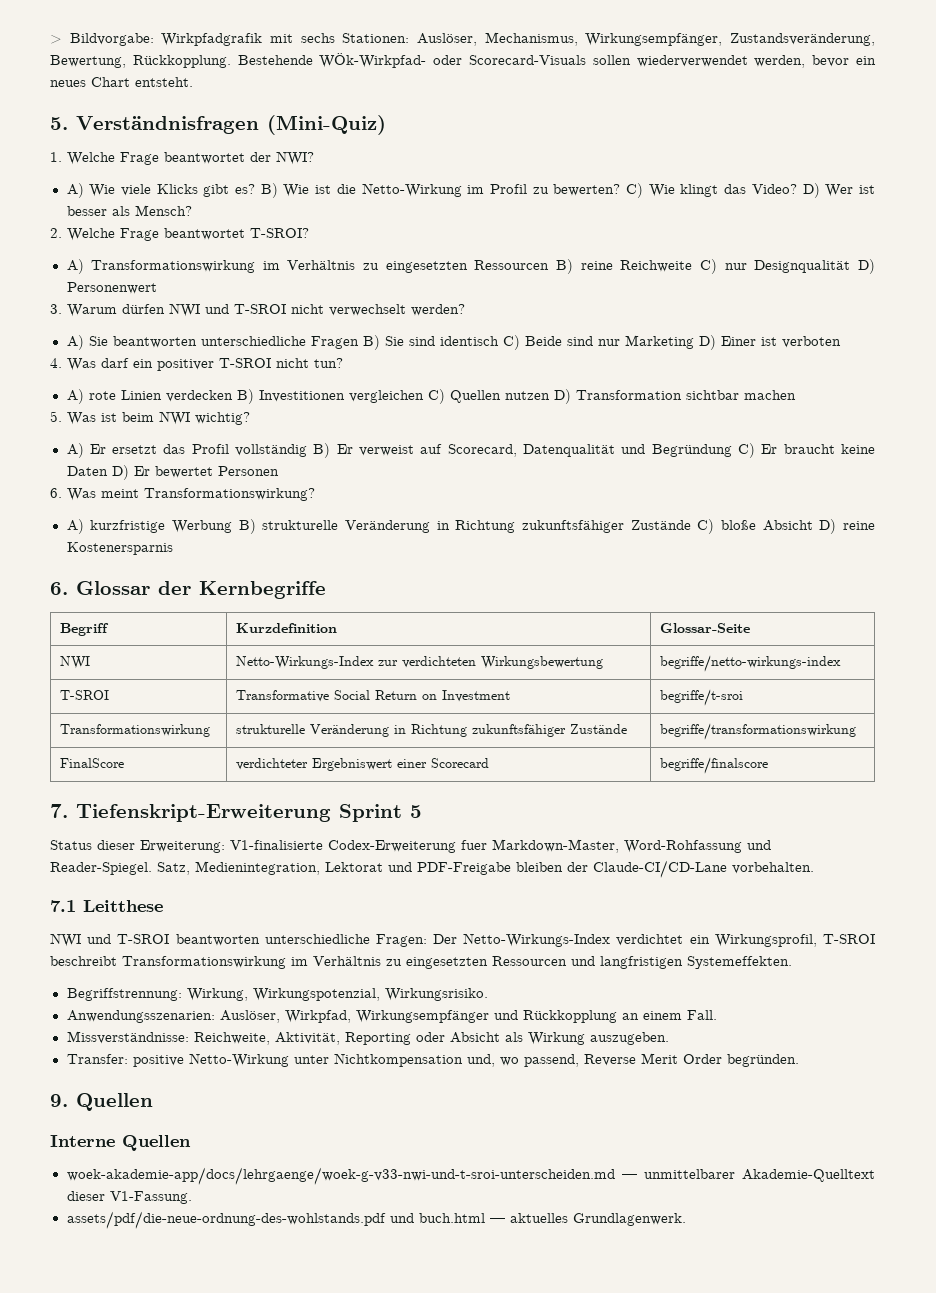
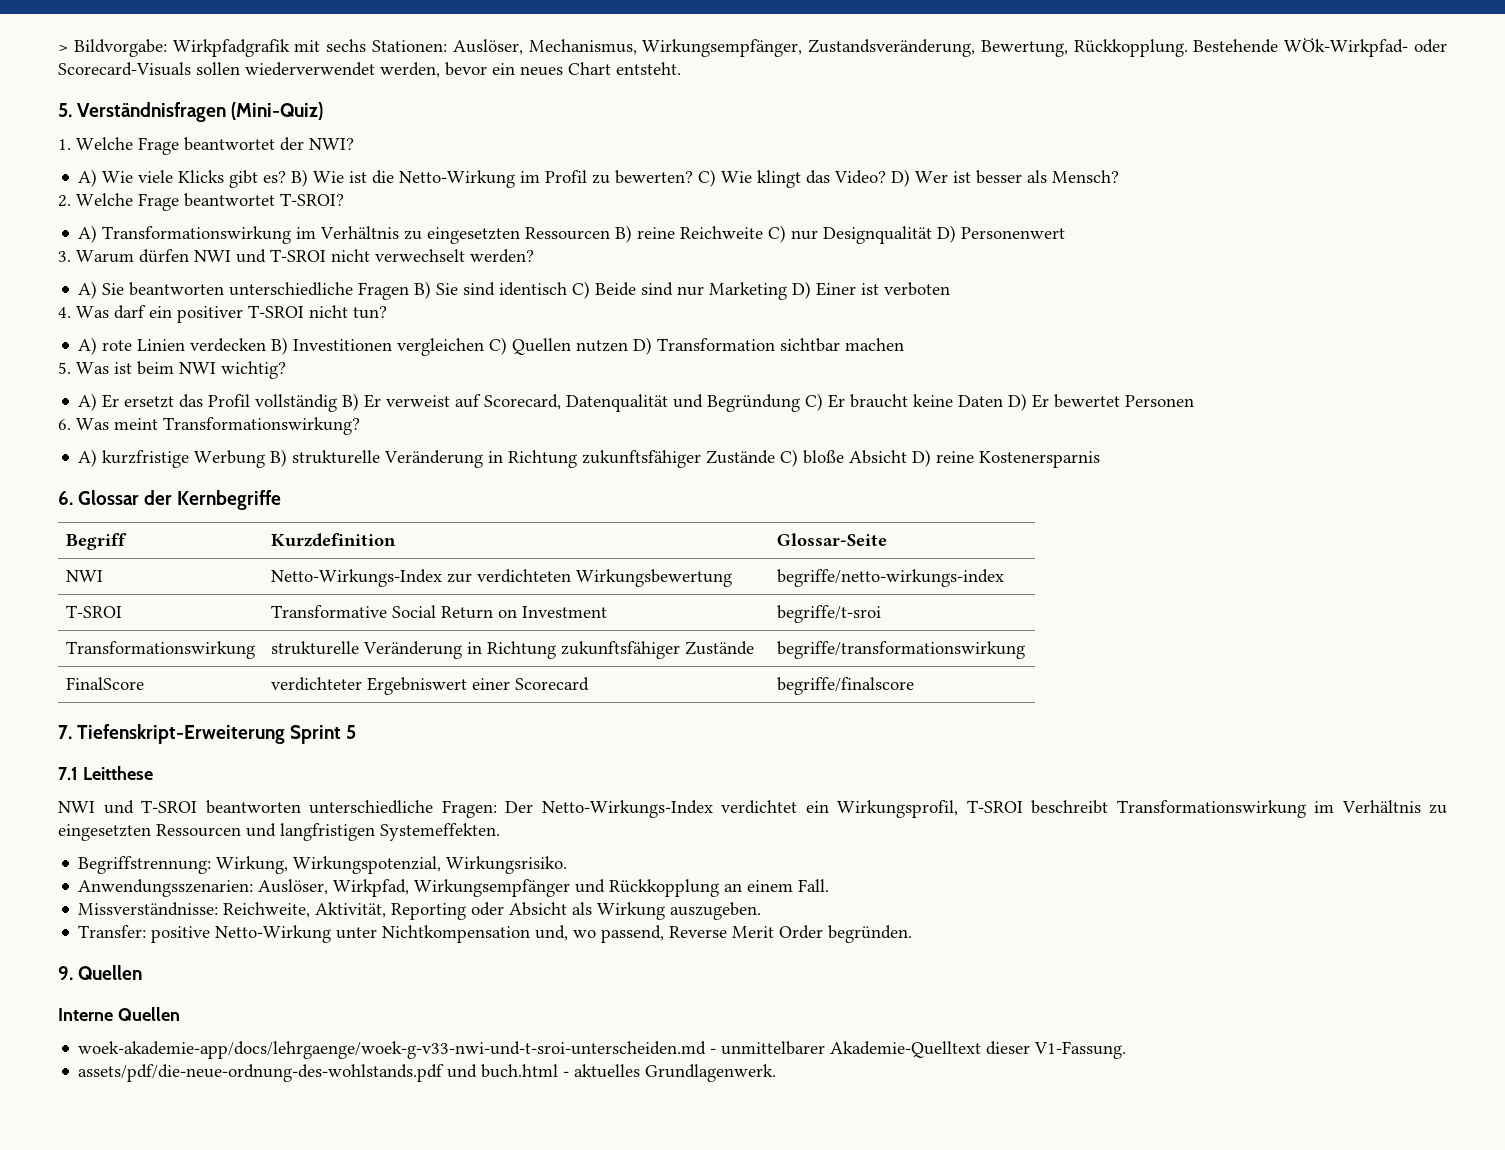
[50,839,771,853] [50,860,814,878] // Status dieser Erweiterung: V1-finalisierte Codex-Erweiterung fuer Markdown-Master, Word-Rohfassung und Reader-Spiegel. Satz, Medienintegration, Lektorat und PDF-Freigabe bleiben der Claude-CI/CD-Lane vorbehalten. -> (357, 732) none
[621,1174,637,1179] — -> [710,1048,717,1054] -
[489,1218,505,1223] — -> [563,1071,570,1077] -

